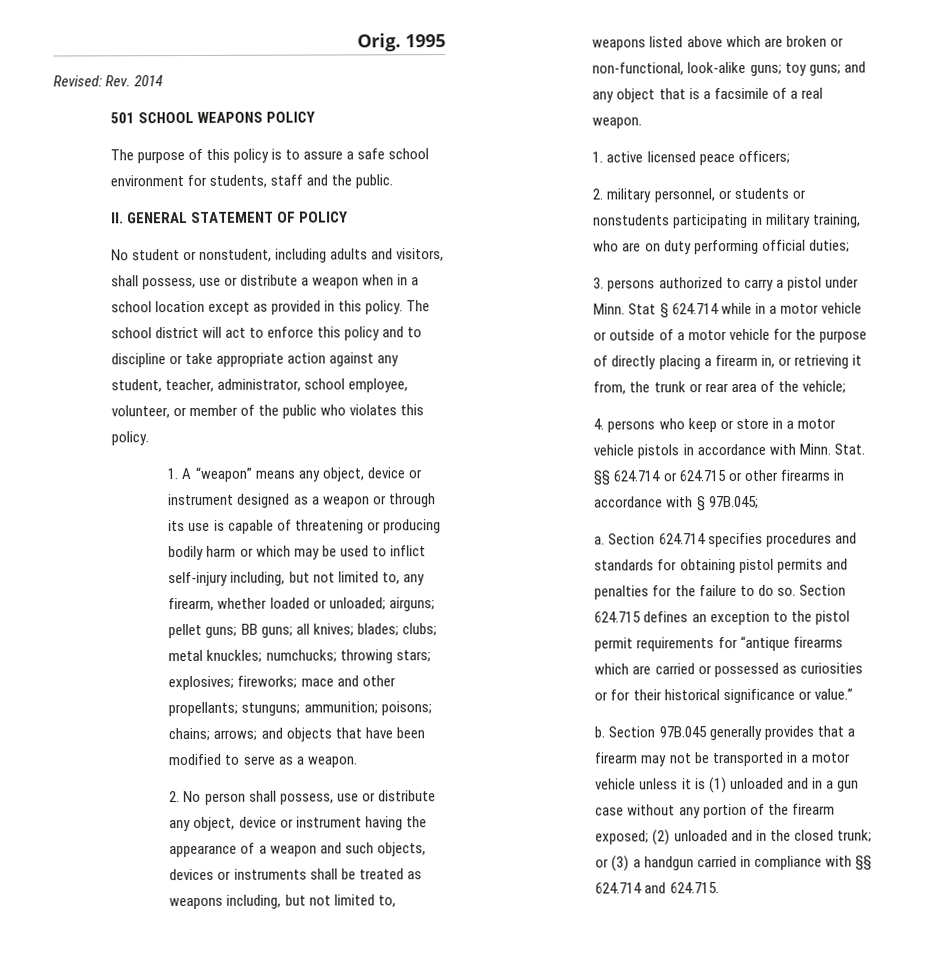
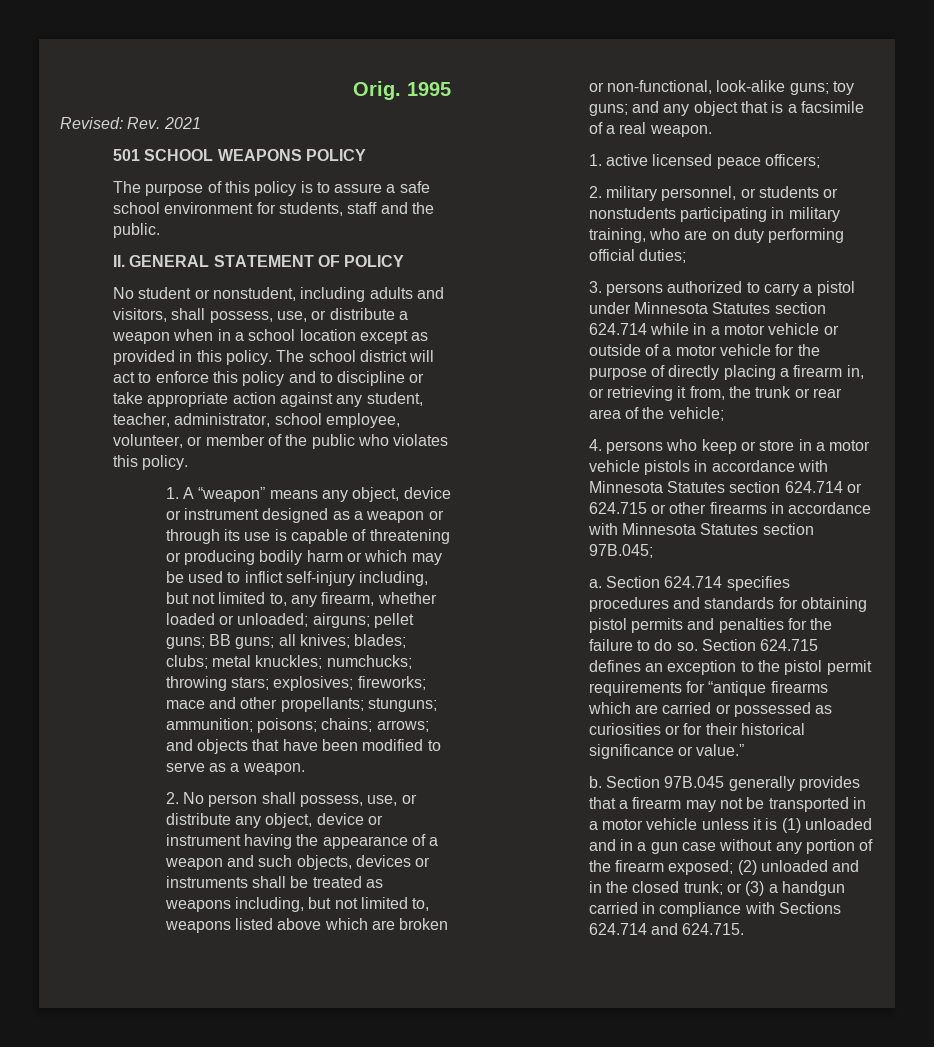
[134,75,164,87] 2014 -> [163,117,201,129] 2021
[198,277,221,286] use -> [276,311,307,322] use,
[336,793,359,802] use -> [367,795,398,806] use,
[593,303,669,319] Minn. Stat § -> [634,302,826,314] Minnesota Statutes section
[798,443,865,455] [593,470,612,486] Minn. Stat. §§ -> [588,481,781,493] Minnesota Statutes section
[696,496,706,512] § -> [622,523,814,535] Minnesota Statutes section
[854,855,872,871] §§ -> [779,902,842,914] Sections

